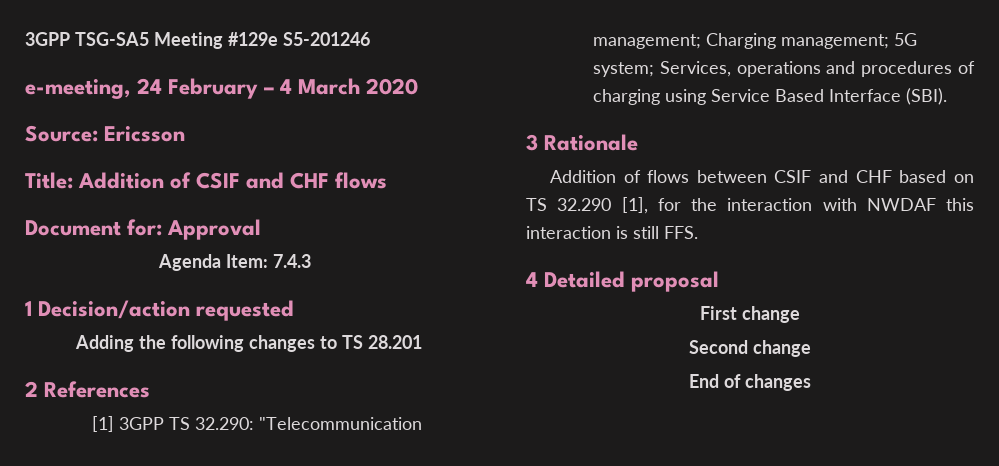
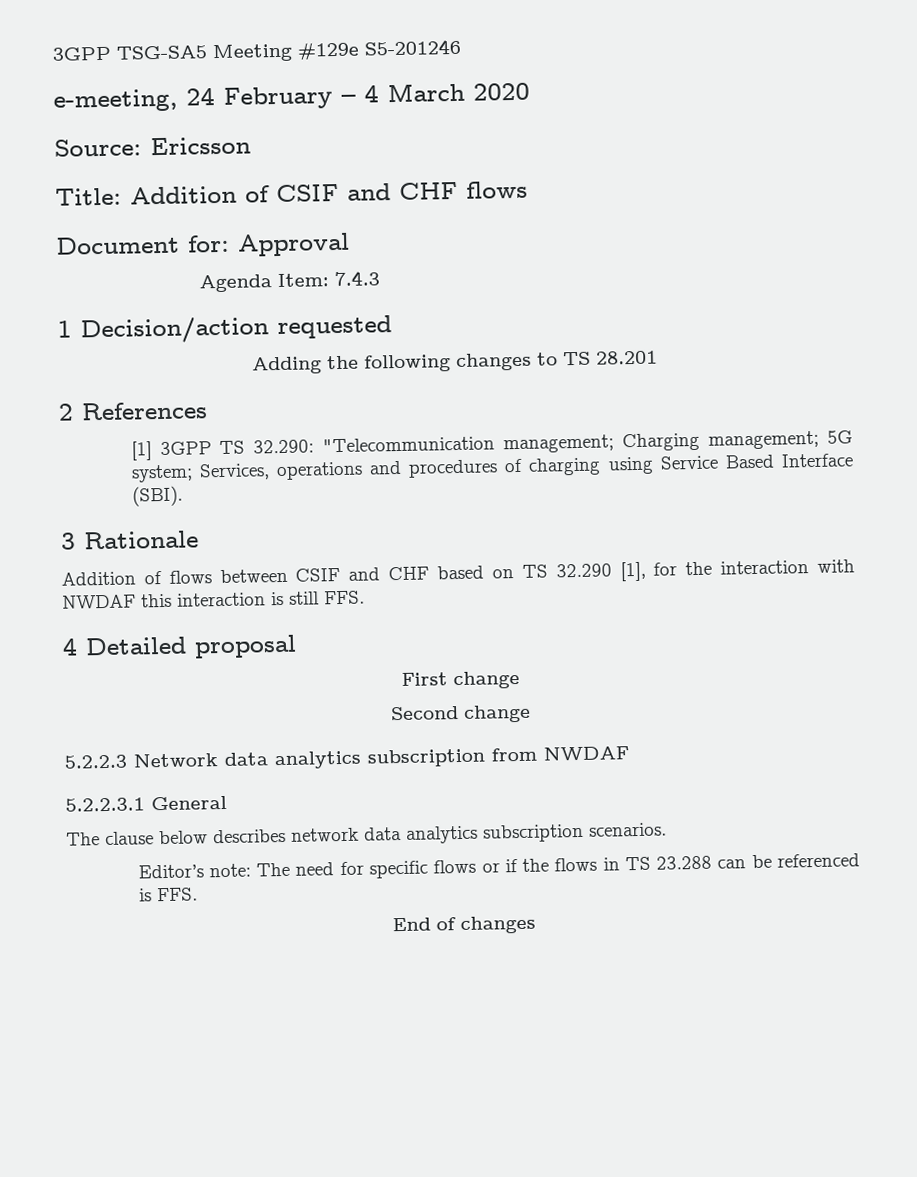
(811, 348) none -> [64,746,629,770] [65,795,227,812] [66,822,667,846] [137,853,861,879] [138,887,198,902] // 5.2.2.3 Network data analytics subscription from NWDAF // 5.2.2.3.1 General // The clause below describes network data analytics subscription scenarios. // Editor’s note: The need for specific flows or if the flows in TS 23.288 can be referenced is FFS.

